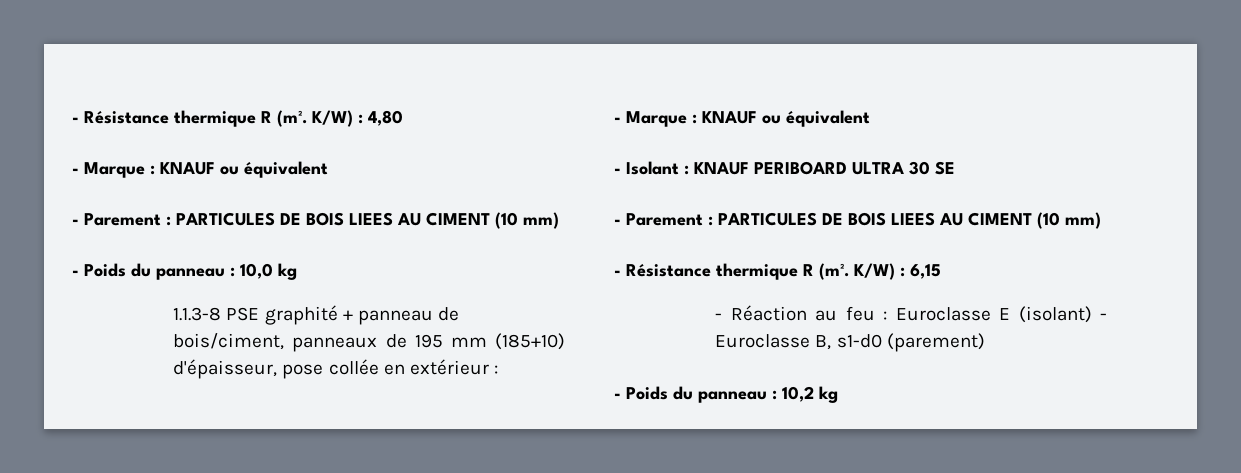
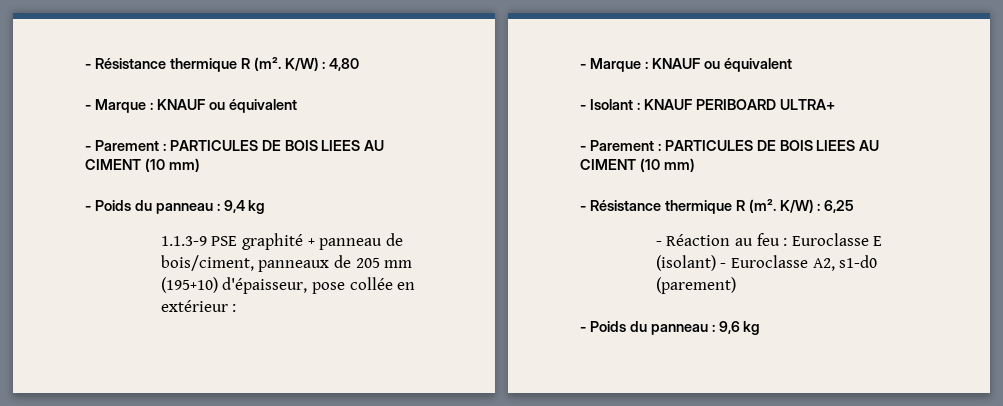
[240,263,273,279] 10,0 -> [223,200,245,213] 9,4
[173,307,222,321] 1.1.3-8 -> [160,236,207,246] 1.1.3-9
[414,333,565,350] 195 mm (185+10) -> [355,258,413,268] [160,277,218,293] 205 mm (195+10)
[852,161,955,175] ULTRA 30 SE -> [779,99,835,110] ULTRA+
[910,264,941,279] 6,15 -> [824,200,855,213] 6,25
[815,335,832,350] B, -> [812,258,835,271] A2,
[782,386,814,402] 10,2 -> [718,321,740,334] 9,6

